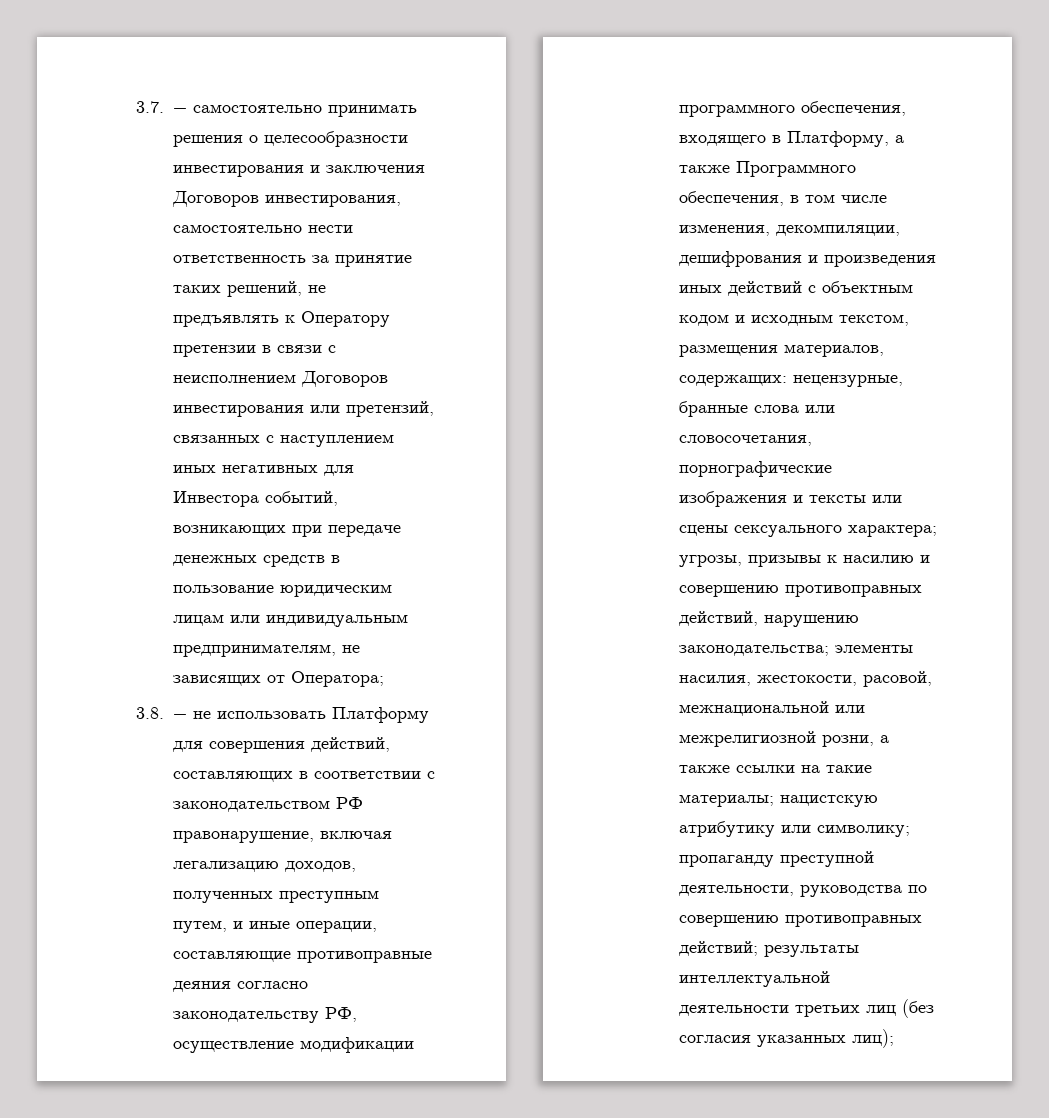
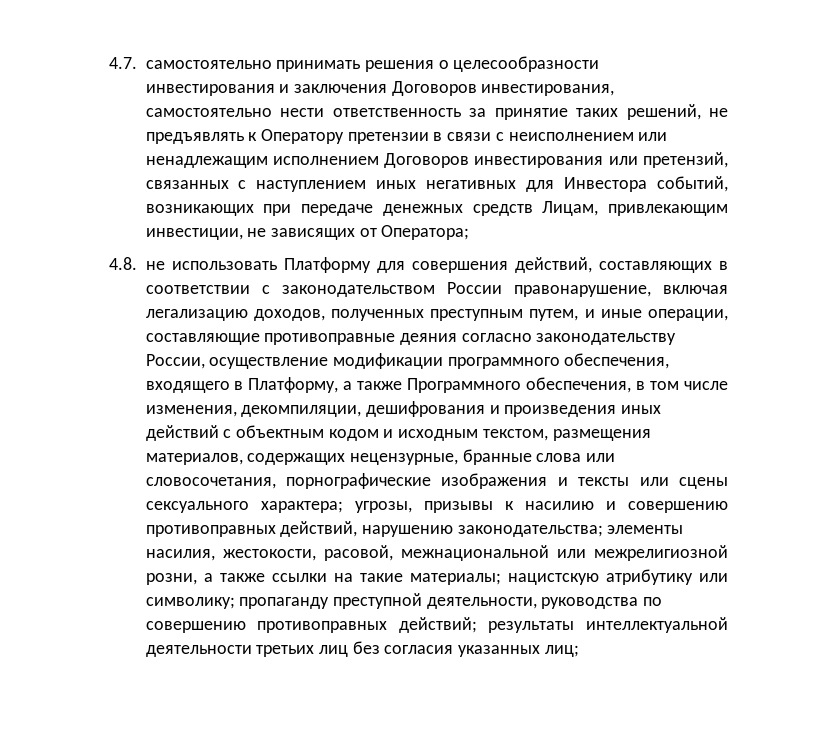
[136,101,187,113] 3.7. − -> [108,57,137,69] 4.7.
(296, 378) none -> [638,132,668,141] [145,156,379,168] или ненадлежащим исполнением
[330,555,340,563] [172,584,392,597] [172,614,408,627] [172,644,336,657] в пользование юридическим лицам или индивидуальным предпринимателям, -> [542,201,728,216] [145,228,243,240] Лицам, привлекающим инвестиции,
[136,707,187,719] 3.8. − -> [108,257,137,270] 4.8.
[335,797,363,809] РФ -> [446,282,502,294] России
[324,1007,357,1022] РФ, -> [145,354,205,369] России,
[678,375,787,387] содержащих: -> [247,453,346,465] содержащих
[901,999,934,1018] (без -> [352,641,380,654] без
[851,1029,894,1048] лиц); -> [544,645,579,657] лиц;

